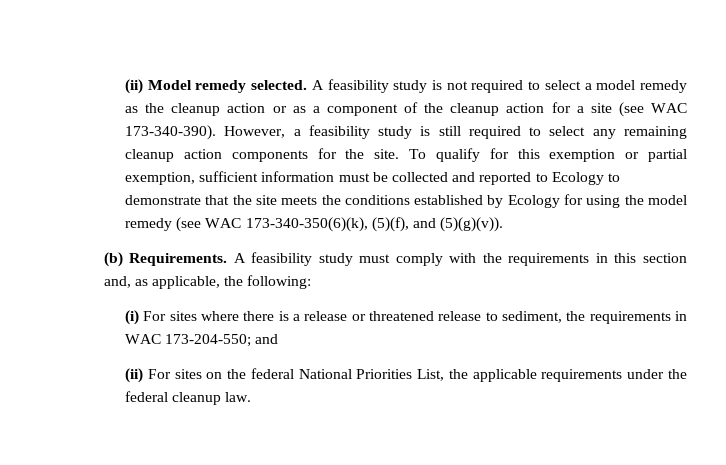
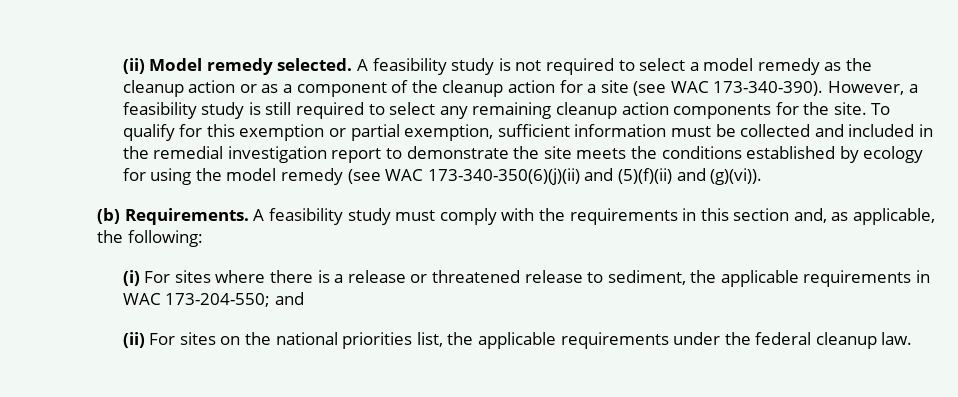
[479,172,604,185] reported to Ecology -> [848,124,933,137] [122,146,382,163] included in the remedial investigation report
[205,195,230,205] that -> (509, 152) none
[507,195,560,208] Ecology -> [863,146,924,163] ecology
[245,217,504,232] 173-340-350(6)(k), (5)(f), and (5)(g)(v)). -> [427,168,763,185] 173-340-350(6)(j)(ii) and (5)(f)(ii) and (g)(vi)).
(586, 316) none -> [720,270,799,287] applicable
[250,368,445,381] federal National Priorities List, -> [275,332,443,349] national priorities list,

